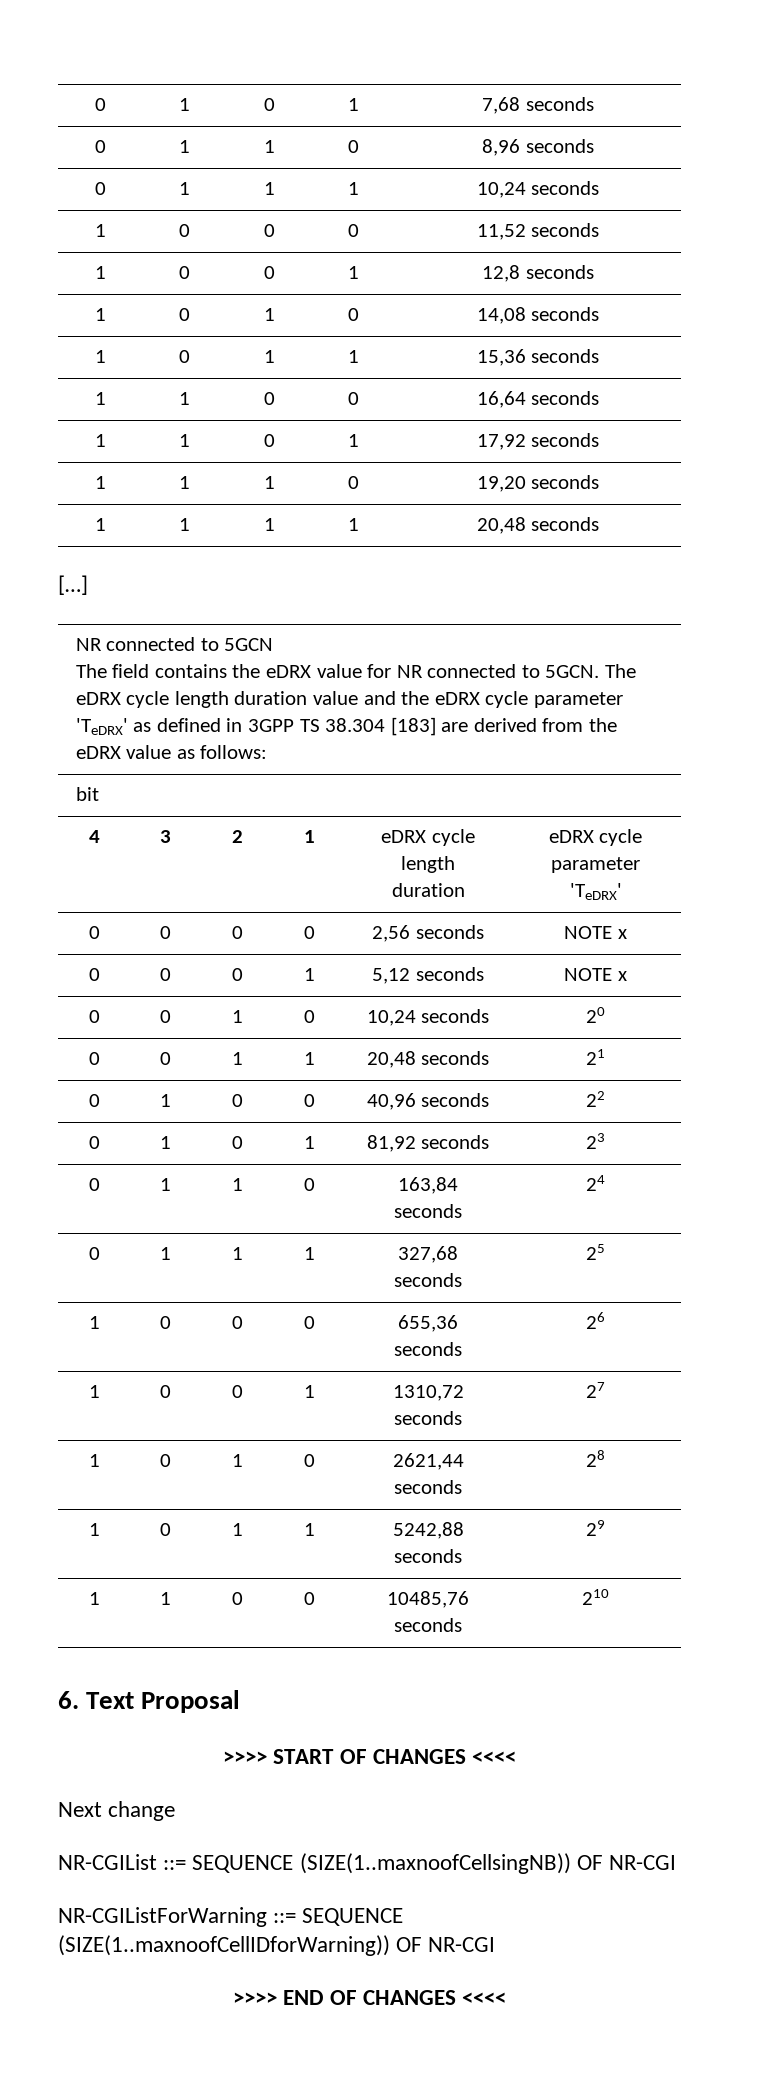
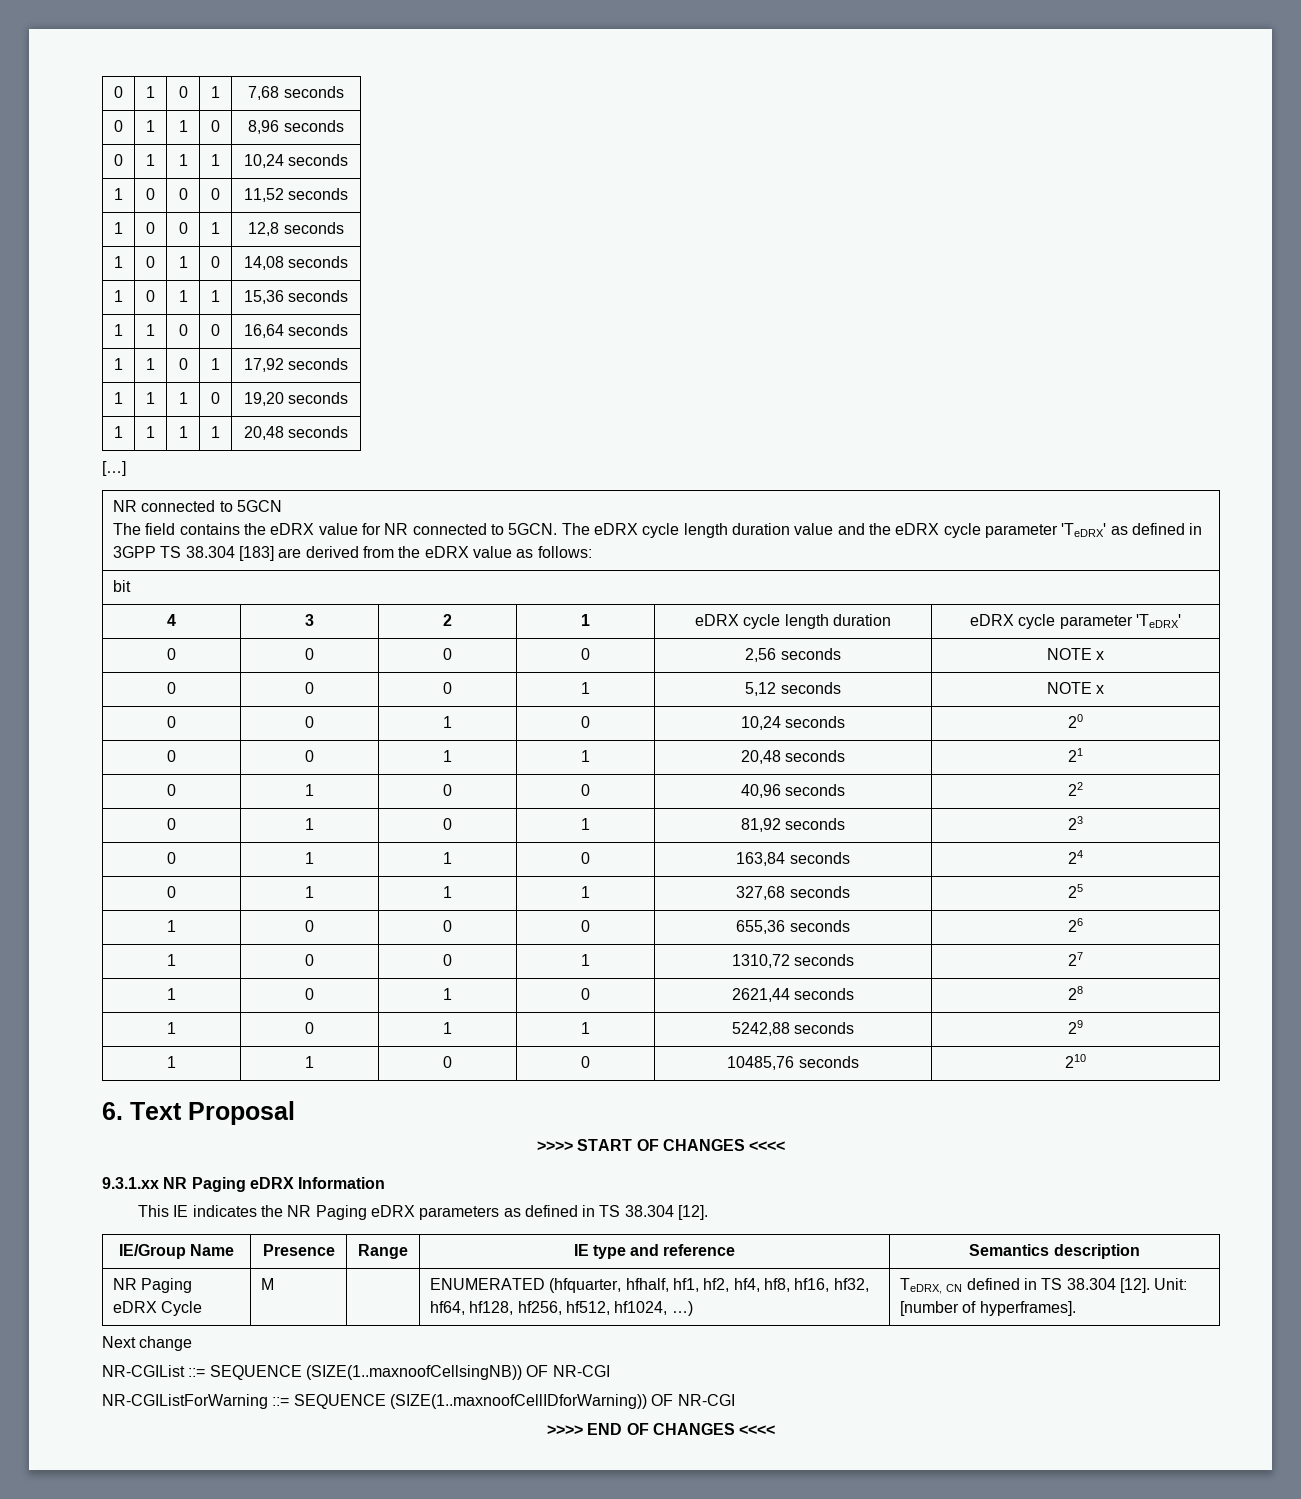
(516, 1757) none -> [102,1177,386,1192] [137,1205,709,1220] [118,1244,235,1259] [262,1244,335,1256] [358,1244,408,1259] [573,1244,736,1259] [969,1244,1140,1259] [113,1278,193,1293] [113,1301,203,1316] [261,1278,275,1290] [430,1278,869,1293] [430,1301,693,1316] [900,1278,1188,1294] [900,1301,1076,1316] // 9.3.1.xx NR Paging eDRX Information // This IE indicates the NR Paging eDRX parameters as defined in TS 38.304 [12]. // IE/Group Name | Presence | Range | IE type and reference | Semantics description // NR Paging eDRX Cycle | M | | ENUMERATED (hfquarter, hfhalf, hf1, hf2, hf4, hf8, hf16, hf32, hf64, hf128, hf256, hf512, hf1024, …) | TeDRX, CN defined in TS 38.304 [12]. Unit: [number of hyperframes].

